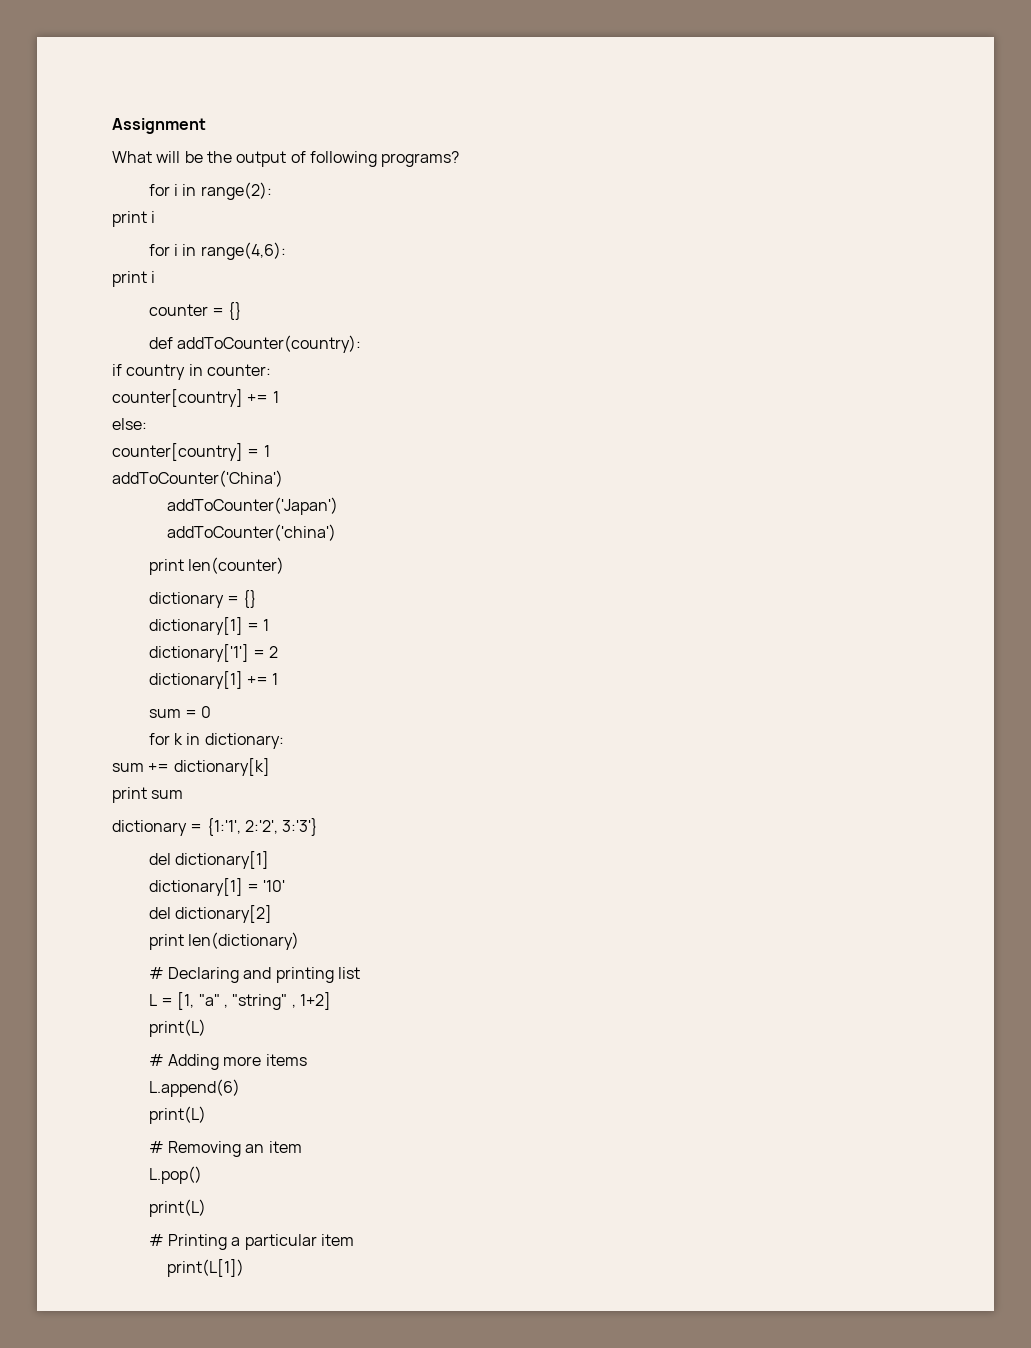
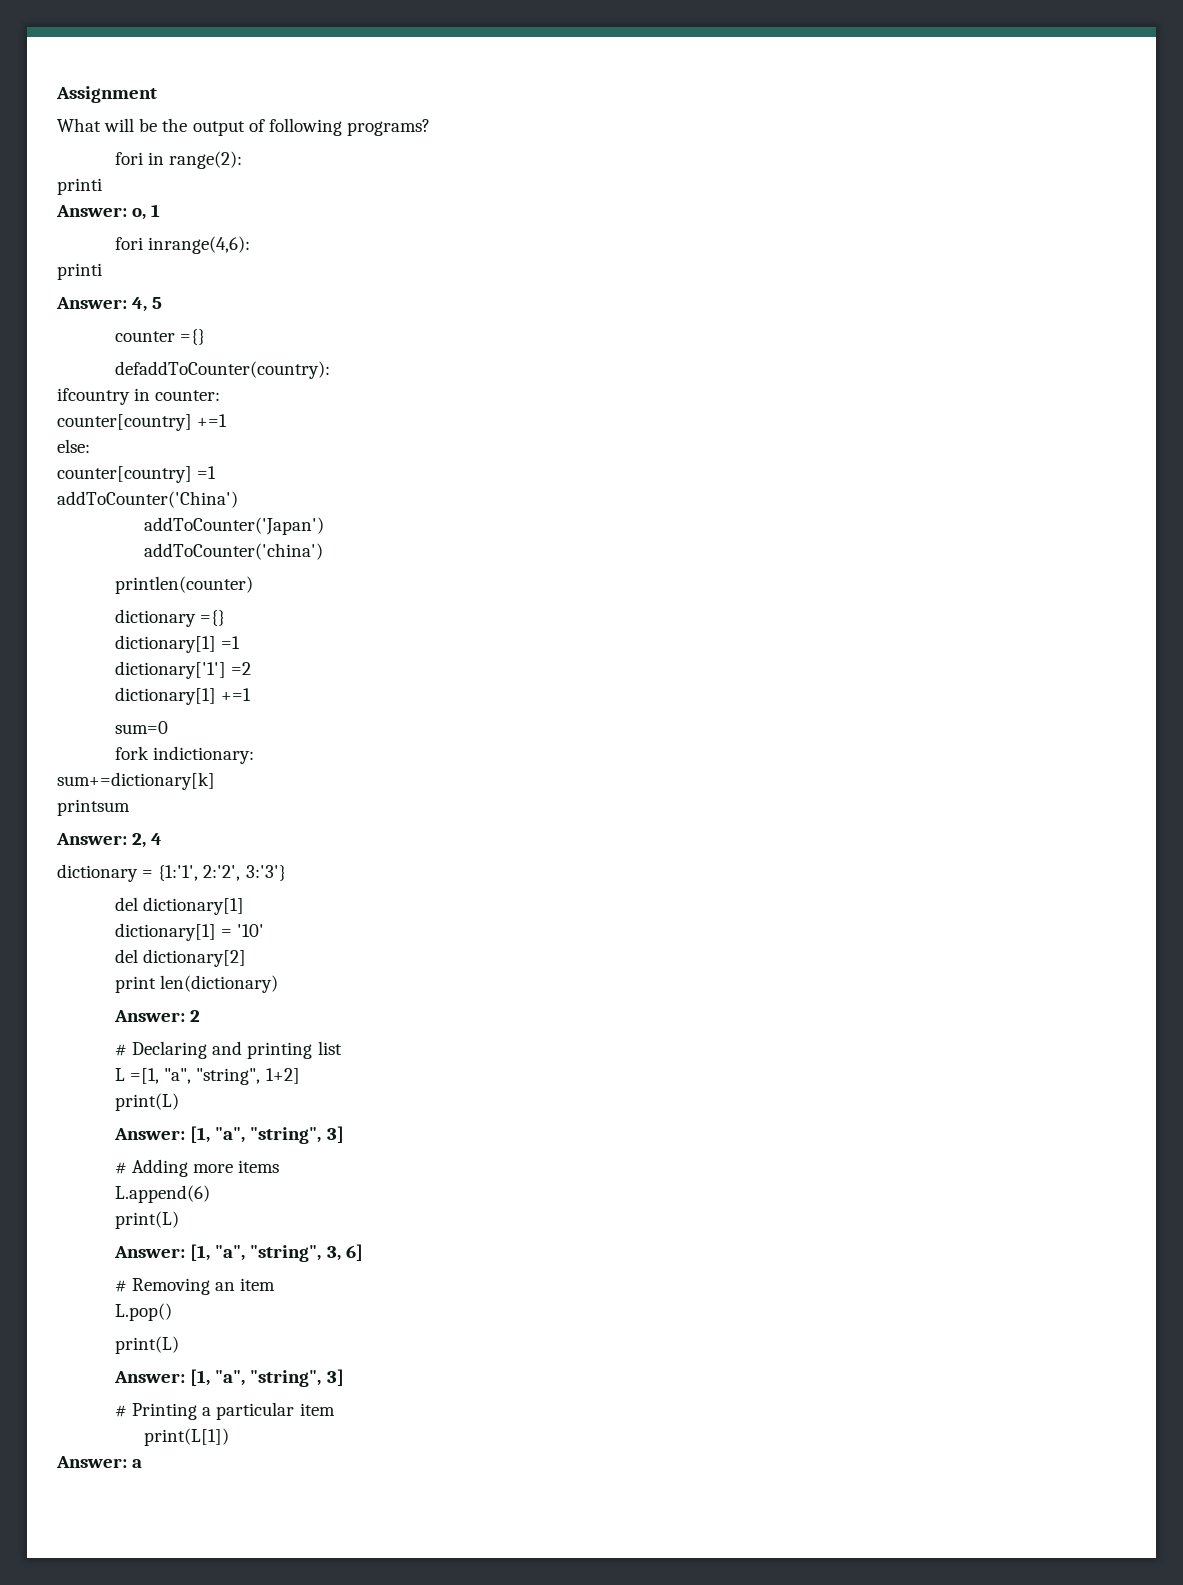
[148,184,179,196] for i -> [115,152,144,165] fori
[112,211,156,227] [148,242,286,260] [112,271,156,287] [148,302,243,320] [148,335,362,353] [112,364,186,380] print i // for i in range(4,6): // print i // counter = {} // def addToCounter(country): // if country -> [57,178,102,195] [56,204,161,220] [115,236,251,254] [57,263,102,280] [56,297,163,312] [115,329,206,345] [115,361,331,379] [57,388,130,405] printi // Answer: o, 1 // fori inrange(4,6): // printi // Answer: 4, 5 // counter ={} // defaddToCounter(country): // ifcountry
[247,391,279,403] += 1 -> [197,414,228,427] +=1
[247,445,270,457] = 1 -> [197,466,217,479] =1
[148,557,285,575] [148,590,258,608] [148,617,270,635] print len(counter) // dictionary = {} // dictionary[1] = 1 -> [115,576,254,594] [115,609,226,627] [115,635,241,653] printlen(counter) // dictionary ={} // dictionary[1] =1
[253,646,279,658] [148,671,279,689] [148,706,212,718] [148,733,284,749] [112,758,270,776] [112,787,184,803] = 2 // dictionary[1] += 1 // sum = 0 // for k in dictionary: // sum += dictionary[k] // print sum -> [231,662,252,675] [115,687,252,705] [115,721,169,734] [115,746,255,764] [57,772,215,790] [57,799,130,816] [56,833,163,848] =2 // dictionary[1] +=1 // sum=0 // fork indictionary: // sum+=dictionary[k] // printsum // Answer: 2, 4
(300, 941) none -> [114,1010,201,1022] // Answer: 2
[161,992,332,1010] [148,1019,206,1037] = [1, "a" , "string" , 1+2] // print(L) -> [130,1068,300,1085] [115,1093,180,1111] [114,1126,344,1144] =[1, "a", "string", 1+2] // print(L) // Answer: [1, "a", "string", 3]
(206, 1115) none -> [114,1244,363,1262] // Answer: [1, "a", "string", 3, 6]
(206, 1208) none -> [114,1369,344,1387] // Answer: [1, "a", "string", 3]
(245, 1268) none -> [56,1456,143,1468] // Answer: a

